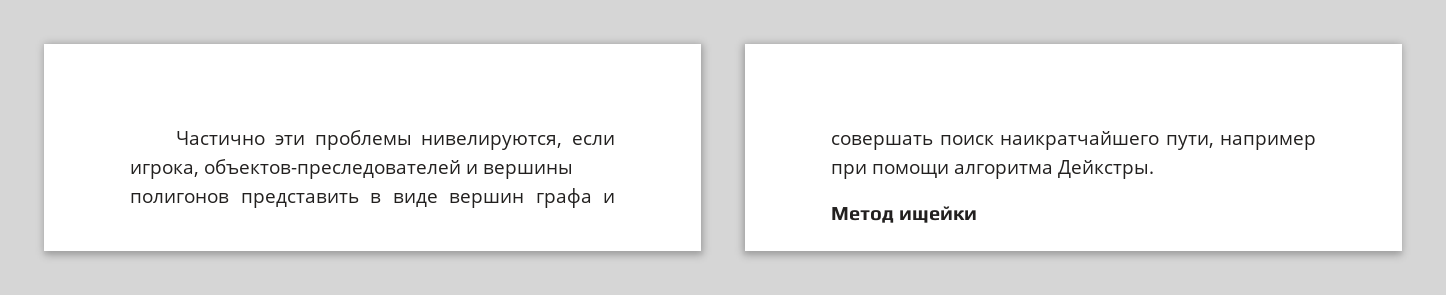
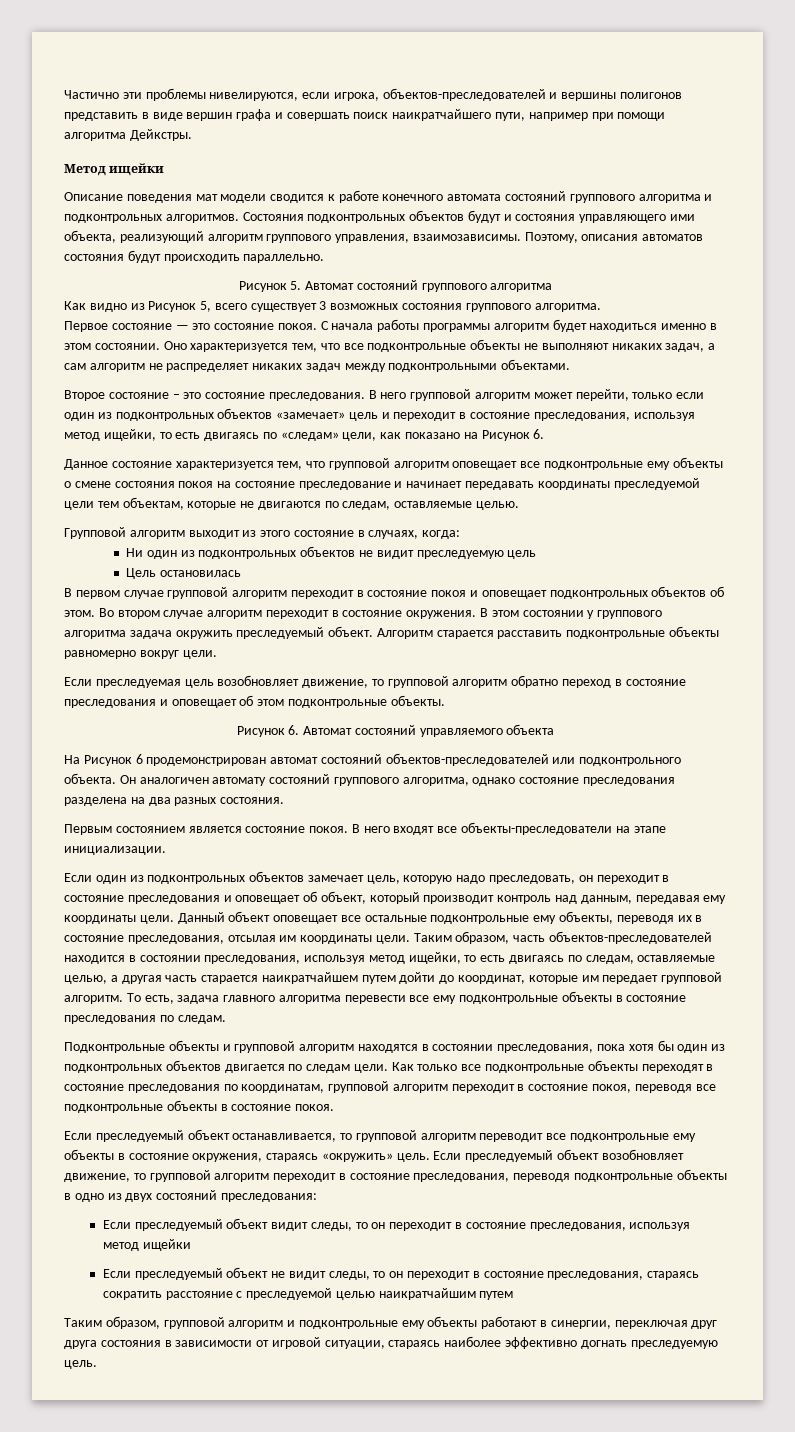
(978, 214) none -> [64,190,713,203] [64,210,696,223] [64,230,704,243] [64,250,325,263] [238,280,553,292] [64,301,601,312] [64,319,717,332] [64,339,716,352] [64,359,571,372] [64,389,705,401] [64,408,695,421] [64,429,545,441] [64,457,723,470] [64,478,700,490] [64,497,520,510] [64,527,461,539] [126,546,537,559] [126,568,241,579] [64,586,725,599] [64,608,663,619] [64,626,720,639] [64,650,217,659] [64,675,686,688] [64,695,445,708] [236,724,555,737] [64,753,682,766] [64,773,676,786] [64,797,285,806] [64,822,666,835] [64,846,166,855] [64,871,670,884] [64,891,727,904] [64,911,703,924] [64,931,713,944] [64,952,716,964] [64,972,723,984] [64,991,687,1004] [64,1015,226,1024] [64,1040,726,1053] [64,1060,714,1073] [64,1081,716,1093] [64,1100,335,1113] [64,1129,696,1142] [64,1149,684,1162] [64,1169,727,1182] [64,1190,317,1202] [102,1218,691,1231] [102,1239,191,1251] [102,1267,700,1280] [102,1288,514,1300] [64,1316,718,1329] [64,1336,718,1349] [64,1360,97,1369] // Описание поведения мат модели сводится к работе конечного автомата состояний группового алгоритма и подконтрольных алгоритмов. Состояния подконтрольных объектов будут и состояния управляющего ими объекта, реализующий алгоритм группового управления, взаимозависимы. Поэтому, описания автоматов состояния будут происходить параллельно. // Рисунок 5. Автомат состояний группового алгоритма // Как видно из Рисунок 5, всего существует 3 возможных состояния группового алгоритма. // Первое состояние — это состояние покоя. С начала работы программы алгоритм будет находиться именно в этом состоянии. Оно характеризуется тем, что все подконтрольные объекты не выполняют никаких задач, а сам алгоритм не распределяет никаких задач между подконтрольными объектами. // Второе состояние – это состояние преследования. В него групповой алгоритм может перейти, только если один из подконтрольных объектов «замечает» цель и переходит в состояние преследования, используя метод ищейки, то есть двигаясь по «следам» цели, как показано на Рисунок 6. // Данное состояние характеризуется тем, что групповой алгоритм оповещает все подконтрольные ему объекты о смене состояния покоя на состояние преследование и начинает передавать координаты преследуемой цели тем объектам, которые не двигаются по следам, оставляемые целью. // Групповой алгоритм выходит из этого состояние в случаях, когда: // Ни один из подконтрольных объектов не видит преследуемую цель // Цель остановилась // В первом случае групповой алгоритм переходит в состояние покоя и оповещает подконтрольных объектов об этом. Во втором случае алгоритм переходит в состояние окружения. В этом состоянии у группового алгоритма задача окружить преследуемый объект. Алгоритм старается расставить подконтрольные объекты равномерно вокруг цели. // Если преследуемая цель возобновляет движение, то групповой алгоритм обратно переход в состояние преследования и оповещает об этом подконтрольные объекты. // Рисунок 6. Автомат состояний управляемого объекта // На Рисунок 6 продемонстрирован автомат состояний объектов-преследователей или подконтрольного объекта. Он аналогичен автомату состояний группового алгоритма, однако состояние преследования разделена на два разных состояния. // Первым состоянием является состояние покоя. В него входят все объекты-преследователи на этапе инициализации. // Если один из подконтрольных объектов замечает цель, которую надо преследовать, он переходит в состояние преследования и оповещает об объект, который производит контроль над данным, передавая ему координаты цели. Данный объект оповещает все остальные подконтрольные ему объекты, переводя их в состояние преследования, отсылая им координаты цели. Таким образом, часть объектов-преследователей находится в состоянии преследования, используя метод ищейки, то есть двигаясь по следам, оставляемые целью, а другая часть старается наикратчайшем путем дойти до координат, которые им передает групповой алгоритм. То есть, задача главного алгоритма перевести все ему подконтрольные объекты в состояние преследования по следам. // Подконтрольные объекты и групповой алгоритм находятся в состоянии преследования, пока хотя бы один из подконтрольных объектов двигается по следам цели. Как только все подконтрольные объекты переходят в состояние преследования по координатам, групповой алгоритм переходит в состояние покоя, переводя все подконтрольные объекты в состояние покоя. // Если преследуемый объект останавливается, то групповой алгоритм переводит все подконтрольные ему объекты в состояние окружения, стараясь «окружить» цель. Если преследуемый объект возобновляет движение, то групповой алгоритм переходит в состояние преследования, переводя подконтрольные объекты в одно из двух состояний преследования: // Если преследуемый объект видит следы, то он переходит в состояние преследования, используя метод ищейки // Если преследуемый объект не видит следы, то он переходит в состояние преследования, стараясь сократить расстояние с преследуемой целью наикратчайшим путем // Таким образом, групповой алгоритм и подконтрольные ему объекты работают в синергии, переключая друг друга состояния в зависимости от игровой ситуации, стараясь наиболее эффективно догнать преследуемую цель.

